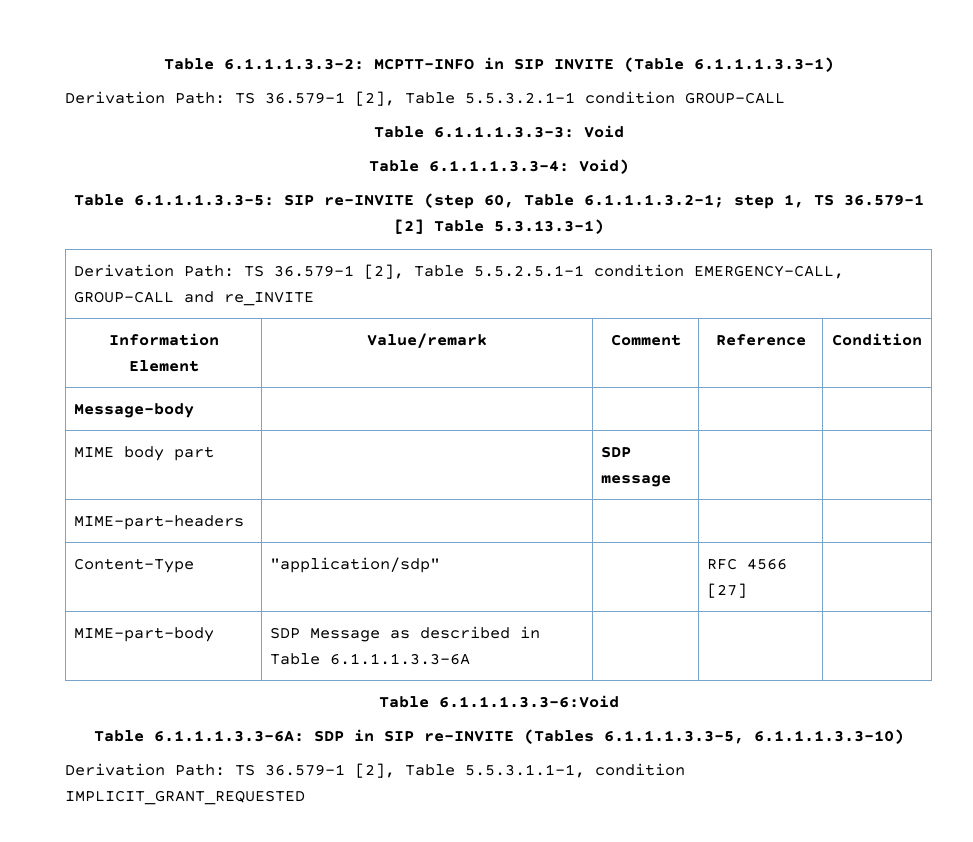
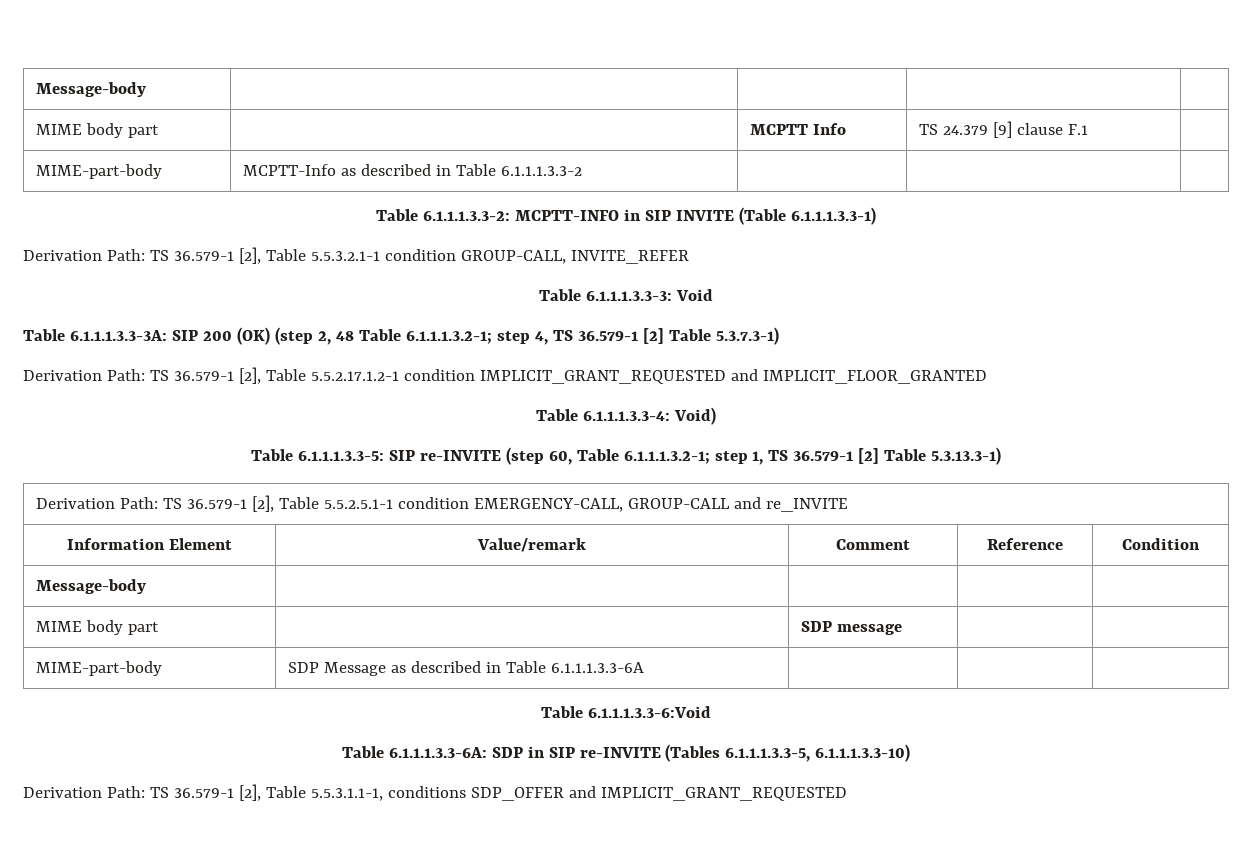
(163, 64) none -> [35,82,146,97] [35,123,159,138] [749,123,846,135] [918,121,1088,138] [35,164,162,179] [242,164,582,176] Message-body | | | | // MIME body part | | MCPTT Info | TS 24.379 [9] clause F.1 | // MIME-part-body | MCPTT-Info as described in Table 6.1.1.1.3.3-2 | | | //
[685,92,785,104] GROUP-CALL -> [460,250,689,264] GROUP-CALL, INVITE_REFER
(624, 131) none -> [23,327,779,345] [23,367,987,384] // Table 6.1.1.1.3.3-3A: SIP 200 (OK) (step 2, 48 Table 6.1.1.1.3.2-1; step 4, TS 36.579-1 [2] Table 5.3.7.3-1) // Derivation Path: TS 36.579-1 [2], Table 5.5.2.17.1.2-1 condition IMPLICIT_GRANT_REQUESTED and IMPLICIT_FLOOR_GRANTED
[73,515,244,530] [73,558,194,573] [269,557,440,573] [706,558,787,570] [706,583,747,598] // MIME-part-headers | | | | // Content-Type | "application/sdp" | | RFC 4566 [27] | -> (902, 629) none
[595,763,685,776] condition -> [387,786,596,801] conditions SDP_OFFER and

